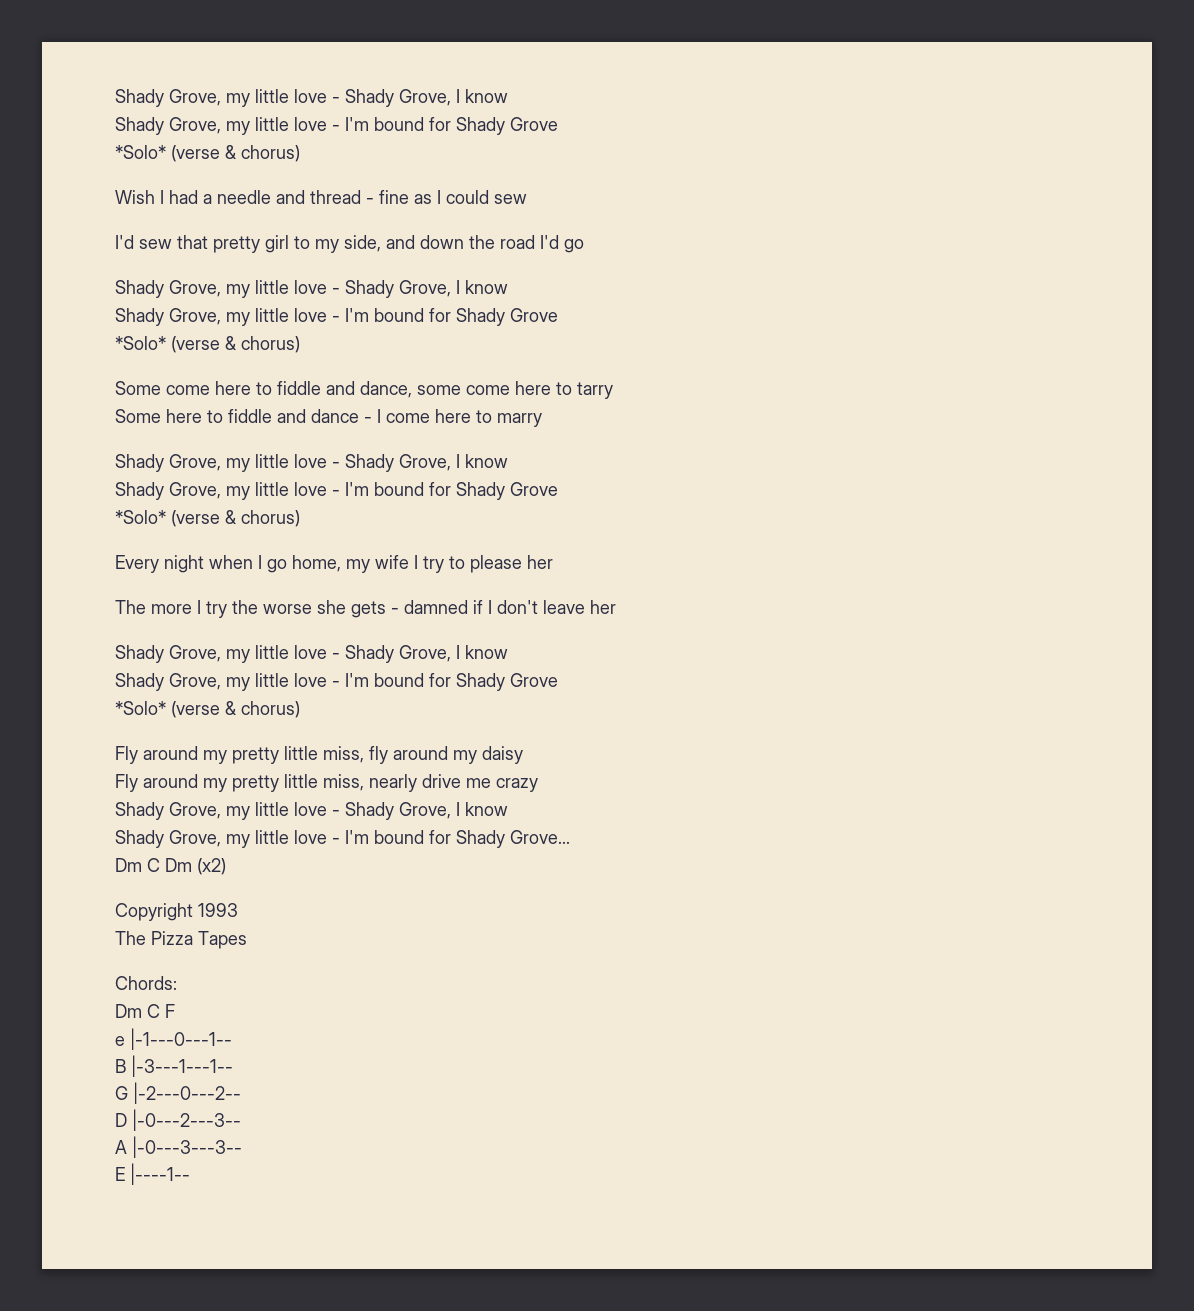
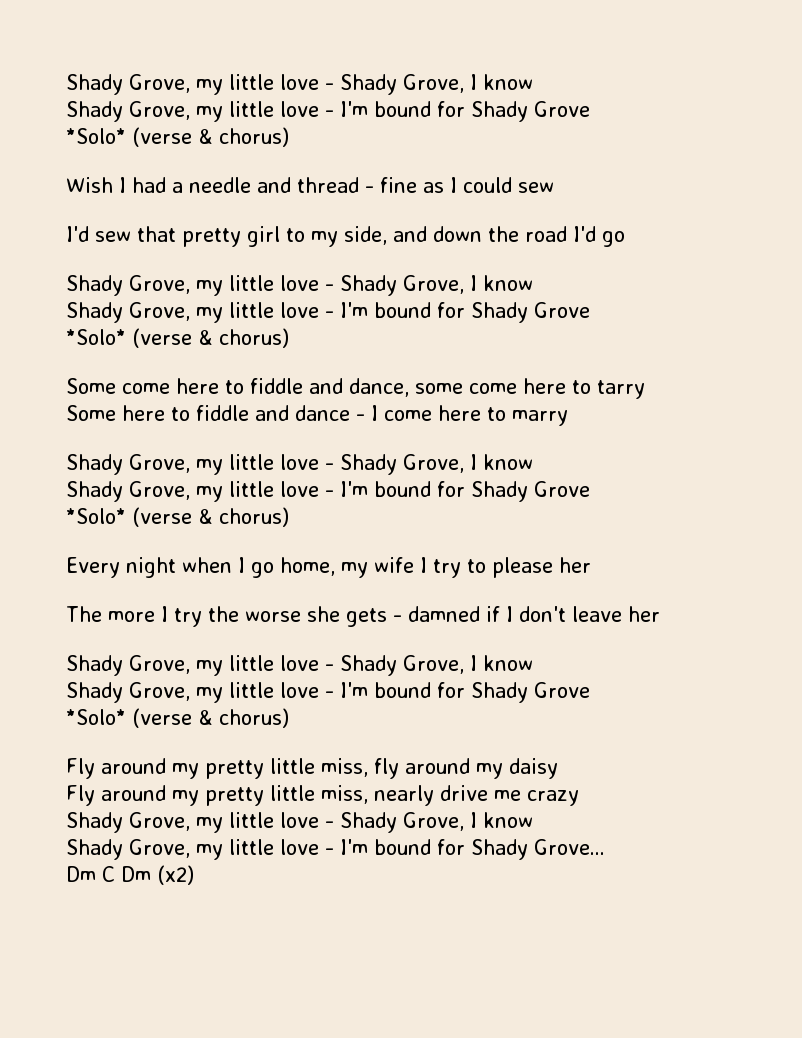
[115,903,238,921] [115,931,247,949] [115,976,177,990] [115,1004,175,1018] [115,1028,232,1050] [115,1055,233,1077] [115,1082,241,1104] [115,1109,241,1131] [115,1136,242,1158] [115,1163,190,1185] // Copyright 1993 // The Pizza Tapes // Chords: // Dm C F // e |-1---0---1-- // B |-3---1---1-- // G |-2---0---2-- // D |-0---2---3-- // A |-0---3---3-- // E |----1-- -> (194, 875) none

